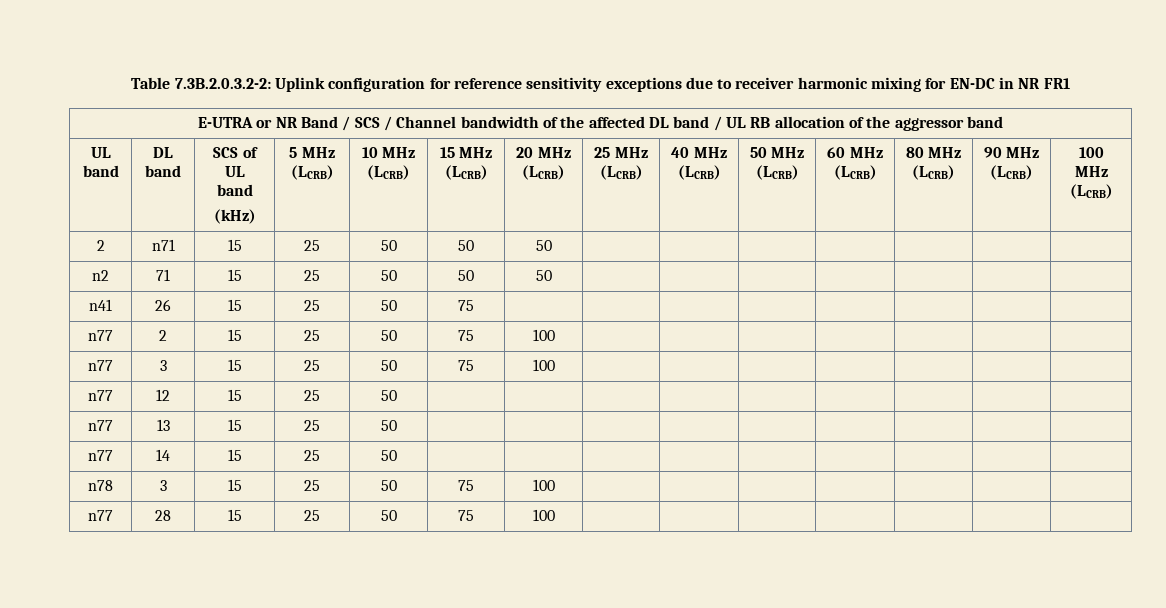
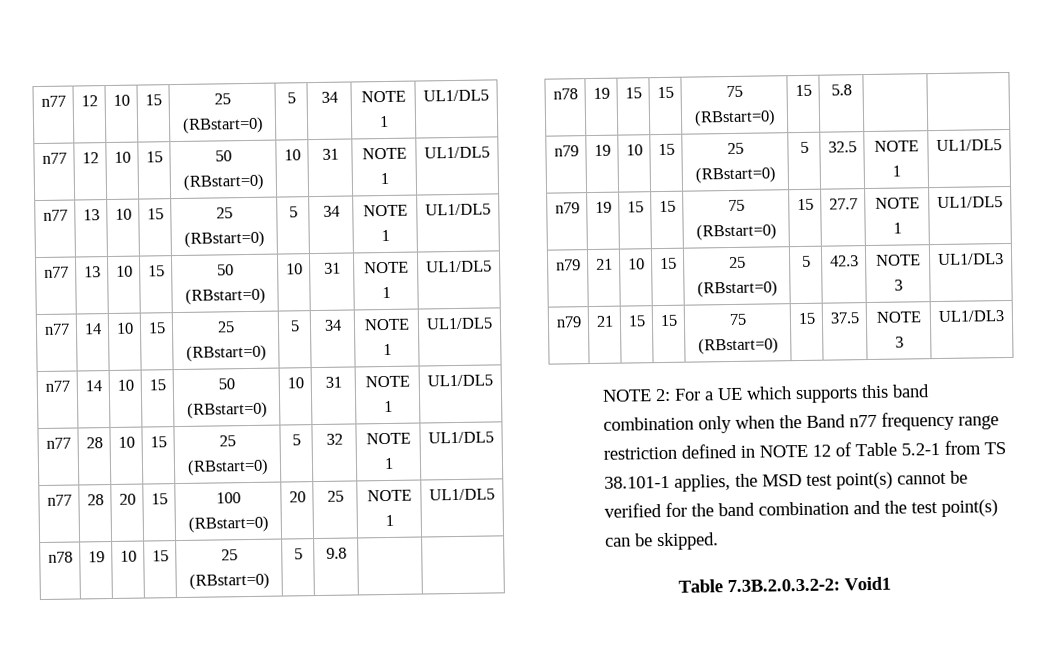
[131,77,1070,92] [198,116,1003,131] [90,147,111,158] [82,165,119,177] [153,147,173,158] [145,165,181,177] [213,147,258,158] [224,166,245,177] [216,184,253,196] [213,209,256,224] [289,147,335,158] [290,165,334,180] [361,147,416,158] [367,165,410,180] [439,147,493,158] [444,165,488,180] [516,147,571,158] [522,165,565,180] [594,147,648,158] [599,165,643,180] [671,147,727,158] [677,165,721,180] [749,147,805,158] [755,165,799,180] [827,147,883,158] [833,165,877,180] [905,147,962,158] [912,165,955,180] [983,147,1040,158] [990,165,1033,180] [1078,147,1104,158] [1074,166,1108,177] [1069,184,1113,199] [96,240,105,251] [151,239,175,251] [227,239,242,251] [304,240,320,251] [380,240,397,251] [458,240,474,251] [535,240,552,251] [92,270,109,281] [156,269,170,281] [227,269,242,281] [304,270,320,281] [380,270,397,281] [458,270,474,281] [535,270,552,281] [89,299,112,311] [155,299,171,311] [227,299,242,311] [304,300,320,311] [380,300,397,311] [458,300,474,311] [88,330,113,341] [159,330,167,341] [227,329,242,341] [304,330,320,341] [380,330,397,341] [458,330,474,341] [532,329,555,341] [88,360,113,371] [159,360,167,371] [227,359,242,371] [304,360,320,371] [380,360,397,371] [458,360,474,371] [532,359,555,371] [88,390,113,401] [156,389,170,401] [227,389,242,401] [304,390,320,401] [380,390,397,401] [88,420,113,431] [156,419,170,431] [227,419,242,431] [304,420,320,431] [380,420,397,431] [88,450,113,461] [156,449,170,461] [227,449,242,461] [304,450,320,461] [380,450,397,461] [88,480,113,491] [159,480,167,491] [227,479,242,491] [304,480,320,491] [380,480,397,491] [458,480,474,491] [532,479,555,491] [88,510,113,521] [155,510,171,521] [227,509,242,521] [304,510,320,521] [380,510,397,521] [458,510,474,521] [532,509,555,521] Table 7.3B.2.0.3.2-2: Uplink configuration for reference sensitivity exceptions due to receiver harmonic mixing for EN-DC in NR FR1 // E-UTRA or NR Band / SCS / Channel bandwidth of the affected DL band / UL RB allocation of the aggressor band // UL band | DL band | SCS of UL band // (kHz) | 5 MHz (LCRB) | 10 MHz (LCRB) | 15 MHz (LCRB) | 20 MHz (LCRB) | 25 MHz (LCRB) | 40 MHz (LCRB) | 50 MHz (LCRB) | 60 MHz (LCRB) | 80 MHz (LCRB) | 90 MHz (LCRB) | 100 MHz (LCRB) // 2 | n71 | 15 | 25 | 50 | 50 | 50 | | | | | | | // n2 | 71 | 15 | 25 | 50 | 50 | 50 | | | | | | | // n41 | 26 | 15 | 25 | 50 | 75 | | | | | | | | // n77 | 2 | 15 | 25 | 50 | 75 | 100 | | | | | | | // n77 | 3 | 15 | 25 | 50 | 75 | 100 | | | | | | | // n77 | 12 | 15 | 25 | 50 | | | | | | | | | // n77 | 13 | 15 | 25 | 50 | | | | | | | | | // n77 | 14 | 15 | 25 | 50 | | | | | | | | | // n78 | 3 | 15 | 25 | 50 | 75 | 100 | | | | | | | // n77 | 28 | 15 | 25 | 50 | 75 | 100 | | | | | | | -> [40,95,66,107] [80,95,98,107] [112,94,130,106] [144,94,162,106] [213,93,231,105] [181,116,264,134] [286,92,296,104] [320,91,338,103] [360,90,406,103] [378,115,389,128] [423,89,489,102] [41,152,67,164] [81,152,99,164] [113,151,131,163] [145,151,163,163] [214,150,232,162] [182,173,265,191] [283,149,301,161] [321,148,339,160] [361,147,407,160] [379,172,389,185] [424,146,490,159] [42,209,68,221] [82,209,100,221] [114,208,132,220] [146,208,164,220] [215,207,233,219] [183,230,265,248] [288,206,298,218] [322,205,340,217] [362,204,408,217] [380,229,390,242] [425,203,491,216] [43,266,69,278] [83,266,101,278] [115,265,133,277] [147,265,165,277] [216,264,234,276] [184,287,266,305] [285,263,303,275] [323,262,341,274] [363,261,409,274] [381,286,391,299] [426,260,492,273] [43,323,70,335] [83,323,102,335] [115,322,134,334] [147,322,166,334] [216,321,235,333] [185,344,267,362] [289,320,300,332] [323,319,342,331] [363,318,410,331] [382,343,392,356] [426,317,493,330] [44,380,70,392] [84,380,102,392] [116,379,134,391] [148,379,166,391] [217,378,235,390] [186,401,268,419] [286,377,304,389] [324,376,342,388] [364,375,410,388] [383,400,393,413] [427,374,493,387] [45,437,71,449] [85,437,103,449] [117,436,135,448] [149,436,167,448] [218,435,236,447] [186,458,269,476] [291,434,301,446] [325,433,343,445] [365,432,411,445] [383,457,394,470] [428,431,494,444] [46,494,72,506] [86,494,104,506] [118,493,136,505] [150,493,168,505] [215,492,241,504] [187,515,269,533] [288,491,306,503] [326,490,344,502] [366,489,412,502] [384,514,394,527] [429,488,495,501] [47,551,73,563] [87,551,105,563] [119,550,137,562] [151,550,169,562] [220,549,238,561] [188,572,270,590] [293,548,303,560] [325,547,347,559] [552,88,578,100] [592,87,610,99] [624,87,642,99] [656,86,674,99] [725,85,743,98] [693,109,776,127] [794,84,812,97] [830,84,852,96] [553,145,579,157] [593,144,611,156] [625,144,643,156] [657,143,675,156] [726,142,744,155] [694,166,776,184] [799,141,809,153] [827,141,857,153] [873,140,919,152] [891,165,901,177] [936,139,1002,152] [554,202,580,214] [594,201,612,213] [626,201,644,213] [658,200,676,213] [727,199,745,212] [695,223,777,241] [796,198,814,211] [828,198,858,210] [874,197,920,209] [892,222,902,234] [937,196,1003,209] [555,259,581,271] [595,258,613,270] [627,258,645,270] [659,257,677,270] [728,256,746,269] [696,280,778,298] [801,255,811,267] [829,255,859,267] [875,254,921,266] [893,279,903,291] [938,253,1004,266] [555,316,582,328] [595,315,614,327] [627,315,646,327] [659,314,678,327] [728,313,747,326] [697,337,779,355] [797,312,816,325] [829,312,860,324] [875,311,921,323] [894,336,904,348] [938,310,1004,322] [602,384,931,404] [603,411,1000,434] [603,440,1007,460] [604,470,969,492] [604,499,999,518] [605,532,720,551] [677,576,891,593] n77 | 12 | 10 | 15 | 25 (RBstart=0) | 5 | 34 | NOTE 1 | UL1/DL5 // n77 | 12 | 10 | 15 | 50 (RBstart=0) | 10 | 31 | NOTE 1 | UL1/DL5 // n77 | 13 | 10 | 15 | 25 (RBstart=0) | 5 | 34 | NOTE 1 | UL1/DL5 // n77 | 13 | 10 | 15 | 50 (RBstart=0) | 10 | 31 | NOTE 1 | UL1/DL5 // n77 | 14 | 10 | 15 | 25 (RBstart=0) | 5 | 34 | NOTE 1 | UL1/DL5 // n77 | 14 | 10 | 15 | 50 (RBstart=0) | 10 | 31 | NOTE 1 | UL1/DL5 // n77 | 28 | 10 | 15 | 25 (RBstart=0) | 5 | 32 | NOTE 1 | UL1/DL5 // n77 | 28 | 20 | 15 | 100 (RBstart=0) | 20 | 25 | NOTE 1 | UL1/DL5 // n78 | 19 | 10 | 15 | 25 (RBstart=0) | 5 | 9.8 | | // n78 | 19 | 15 | 15 | 75 (RBstart=0) | 15 | 5.8 | | // n79 | 19 | 10 | 15 | 25 (RBstart=0) | 5 | 32.5 | NOTE 1 | UL1/DL5 // n79 | 19 | 15 | 15 | 75 (RBstart=0) | 15 | 27.7 | NOTE 1 | UL1/DL5 // n79 | 21 | 10 | 15 | 25 (RBstart=0) | 5 | 42.3 | NOTE 3 | UL1/DL3 // n79 | 21 | 15 | 15 | 75 (RBstart=0) | 15 | 37.5 | NOTE 3 | UL1/DL3 // NOTE 2: For a UE which supports this band combination only when the Band n77 frequency range restriction defined in NOTE 12 of Table 5.2-1 from TS 38.101-1 applies, the MSD test point(s) cannot be verified for the band combination and the test point(s) can be skipped. // Table 7.3B.2.0.3.2-2: Void1

